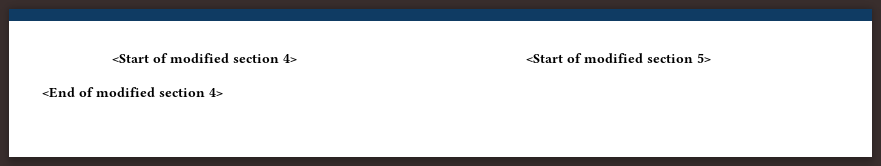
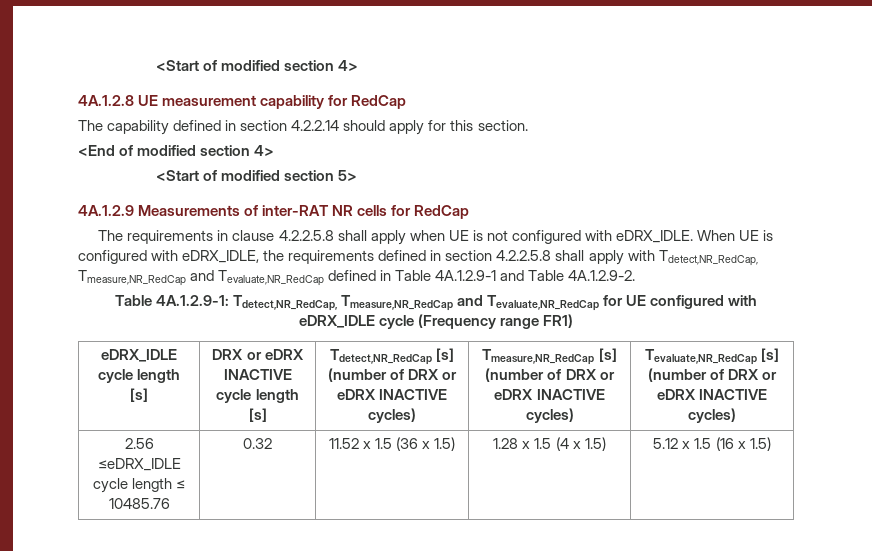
(297, 58) none -> [78,95,407,109] [78,120,528,135] // 4A.1.2.8 UE measurement capability for RedCap // The capability defined in section 4.2.2.14 should apply for this section.
(711, 58) none -> [78,205,470,219] [98,230,774,245] [78,250,758,266] [78,270,636,286] [114,295,758,311] [298,314,574,329] [101,349,177,362] [97,369,181,383] [130,388,148,402] [212,349,304,360] [223,369,292,380] [216,389,299,403] [248,408,267,422] [329,348,455,365] [327,368,458,382] [336,389,448,400] [368,408,417,423] [482,348,617,365] [485,368,615,382] [494,389,605,400] [525,408,574,423] [644,348,780,365] [647,368,778,382] [656,389,768,400] [688,408,736,423] [124,438,154,449] [97,458,181,471] [92,478,186,493] [108,498,170,509] [243,438,272,449] [328,437,456,451] [493,437,606,451] [653,437,771,451] // 4A.1.2.9 Measurements of inter-RAT NR cells for RedCap // The requirements in clause 4.2.2.5.8 shall apply when UE is not configured with eDRX_IDLE. When UE is configured with eDRX_IDLE, the requirements defined in section 4.2.2.5.8 shall apply with Tdetect,NR_RedCap, Tmeasure,NR_RedCap and Tevaluate,NR_RedCap defined in Table 4A.1.2.9-1 and Table 4A.1.2.9-2. // Table 4A.1.2.9-1: Tdetect,NR_RedCap, Tmeasure,NR_RedCap and Tevaluate,NR_RedCap for UE configured with eDRX_IDLE cycle (Frequency range FR1) // eDRX_IDLE cycle length [s] | DRX or eDRX INACTIVE cycle length [s] | Tdetect,NR_RedCap [s] (number of DRX or eDRX INACTIVE cycles) | Tmeasure,NR_RedCap [s] (number of DRX or eDRX INACTIVE cycles) | Tevaluate,NR_RedCap [s] (number of DRX or eDRX INACTIVE cycles) // 2.56 ≤eDRX_IDLE cycle length ≤ 10485.76 | 0.32 | 11.52 x 1.5 (36 x 1.5) | 1.28 x 1.5 (4 x 1.5) | 5.12 x 1.5 (16 x 1.5)

